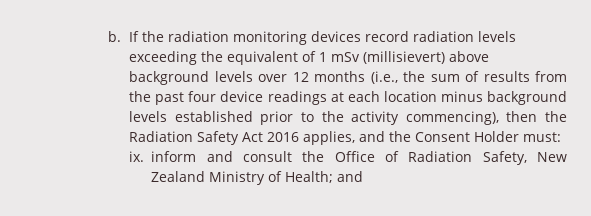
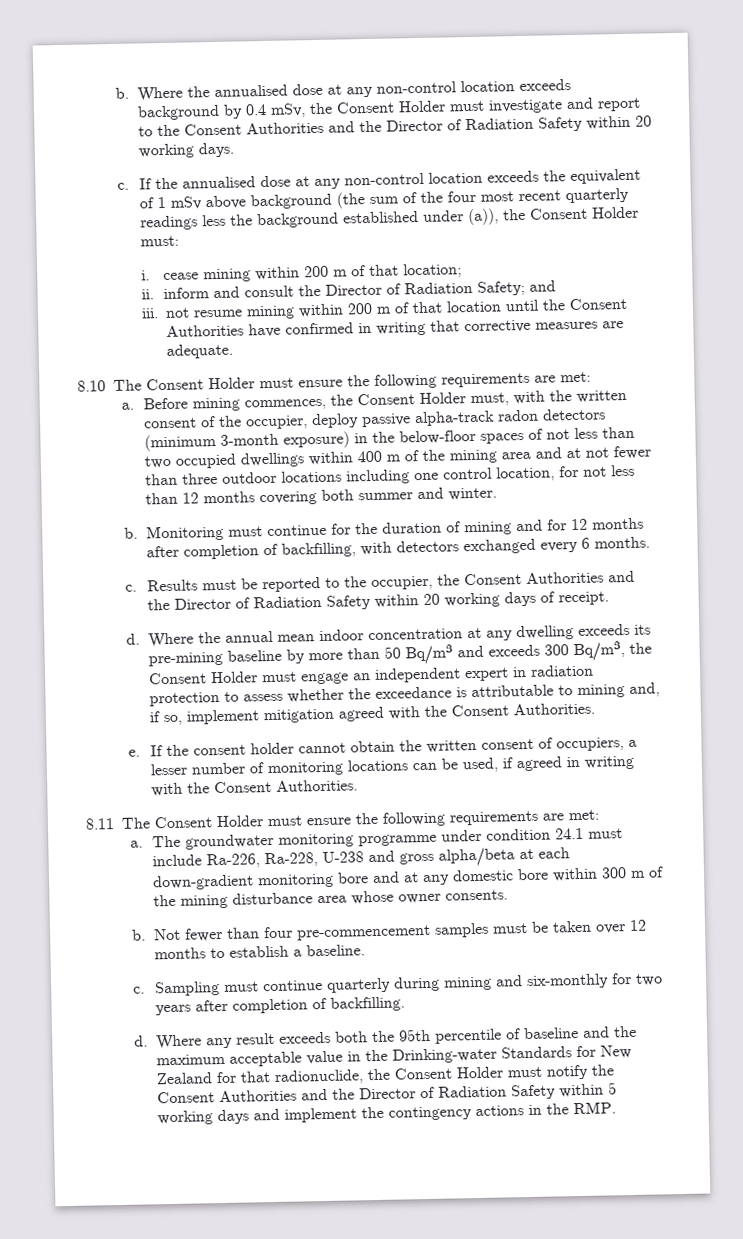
[108,31,517,45] [129,51,198,65] b. If the radiation monitoring devices record radiation levels exceeding -> [114,79,571,102] [136,97,641,121] [137,115,652,137] [137,142,234,159] [116,170,539,190] b. Where the annualised dose at any non-control location exceeds background by 0.4 mSv, the Consent Holder must investigate and report to the Consent Authorities and the Director of Radiation Safety within 20 working days. // c. If the annualised dose at any non-control location exceeds
[363,51,446,64] (millisievert) -> (202, 203) none
[214,71,567,84] [129,91,567,105] [129,111,567,125] [129,131,562,145] [129,151,145,162] levels over 12 months (i.e., the sum of results from the past four device readings at each location minus background levels established prior to the activity commencing), then the Radiation Safety Act 2016 applies, and the Consent Holder must: // ix. -> [335,187,629,209] [139,206,639,231] [139,235,179,247] [140,263,462,283] [140,289,154,300] (the sum of the four most recent quarterly readings less the background established under (a)), the Consent Holder must: // i. cease mining within 200 m of that location; // ii.
[334,151,568,165] [151,171,364,185] Office of Radiation Safety, New Zealand Ministry of Health; and -> [324,280,556,296] [140,297,627,320] [165,319,624,338] [165,343,233,359] [77,371,591,392] [120,389,627,412] [143,408,606,430] [143,426,635,452] [143,445,651,469] [144,464,635,486] [144,487,497,506] [123,517,644,542] [145,536,650,560] [124,570,635,593] [146,591,609,611] [125,623,651,648] [147,641,652,667] [148,664,594,685] [148,682,660,707] [148,702,595,726] [127,737,637,757] [149,755,634,777] [150,779,358,797] [85,809,599,830] [129,827,623,850] [151,847,570,869] [151,866,664,891] [152,889,508,909] [131,919,647,942] [153,944,365,960] [132,972,663,997] [154,996,405,1016] [133,1025,637,1050] [155,1045,632,1067] [155,1064,614,1085] [156,1082,617,1104] [156,1101,616,1126] Director of Radiation Safety; and // iii. not resume mining within 200 m of that location until the Consent Authorities have confirmed in writing that corrective measures are adequate. // 8.10 The Consent Holder must ensure the following requirements are met: // a. Before mining commences, the Consent Holder must, with the written consent of the occupier, deploy passive alpha-track radon detectors (minimum 3-month exposure) in the below-floor spaces of not less than two occupied dwellings within 400 m of the mining area and at not fewer than three outdoor locations including one control location, for not less than 12 months covering both summer and winter. // b. Monitoring must continue for the duration of mining and for 12 months after completion of backfilling, with detectors exchanged every 6 months. // c. Results must be reported to the occupier, the Consent Authorities and the Director of Radiation Safety within 20 working days of receipt. // d. Where the annual mean indoor concentration at any dwelling exceeds its pre-mining baseline by more than 50 Bq/m³ and exceeds 300 Bq/m³, the Consent Holder must engage an independent expert in radiation protection to assess whether the exceedance is attributable to mining and, if so, implement mitigation agreed with the Consent Authorities. // e. If the consent holder cannot obtain the written consent of occupiers, a lesser number of monitoring locations can be used, if agreed in writing with the Consent Authorities. // 8.11 The Consent Holder must ensure the following requirements are met: // a. The groundwater monitoring programme under condition 24.1 must include Ra-226, Ra-228, U-238 and gross alpha/beta at each down-gradient monitoring bore and at any domestic bore within 300 m of the mining disturbance area whose owner consents. // b. Not fewer than four pre-commencement samples must be taken over 12 months to establish a baseline. // c. Sampling must continue quarterly during mining and six-monthly for two years after completion of backfilling. // d. Where any result exceeds both the 95th percentile of baseline and the maximum acceptable value in the Drinking-water Standards for New Zealand for that radionuclide, the Consent Holder must notify the Consent Authorities and the Director of Radiation Safety within 5 working days and implement the contingency actions in the RMP.

